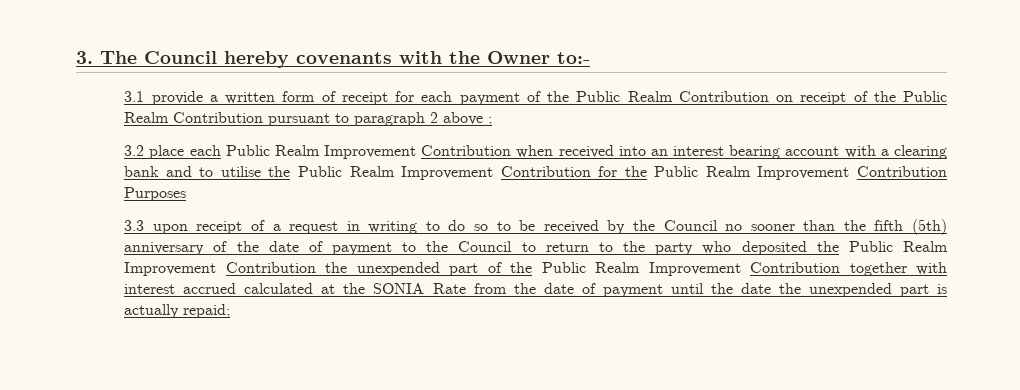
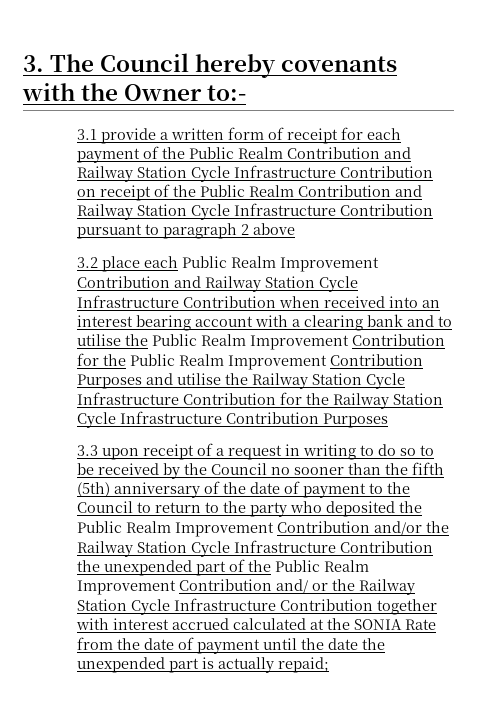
(769, 96) none -> [384,147,412,159] [77,165,434,182] and Railway Station Cycle Infrastructure Contribution
(264, 117) none -> [395,185,423,197] [77,203,434,220] and Railway Station Cycle Infrastructure Contribution
[488,117,493,126] ; -> (296, 229) none
(512, 150) none -> [174,276,359,292] [77,295,277,308] and Railway Station Cycle Infrastructure Contribution
(187, 194) none -> [146,373,406,389] [77,392,444,409] [77,411,389,428] and utilise the Railway Station Cycle Infrastructure Contribution for the Railway Station Cycle Infrastructure Contribution Purposes
(316, 267) none -> [374,521,450,536] [77,540,434,557] and/or the Railway Station Cycle Infrastructure Contribution
(841, 267) none -> [276,579,416,595] [77,598,374,615] and/ or the Railway Station Cycle Infrastructure Contribution

